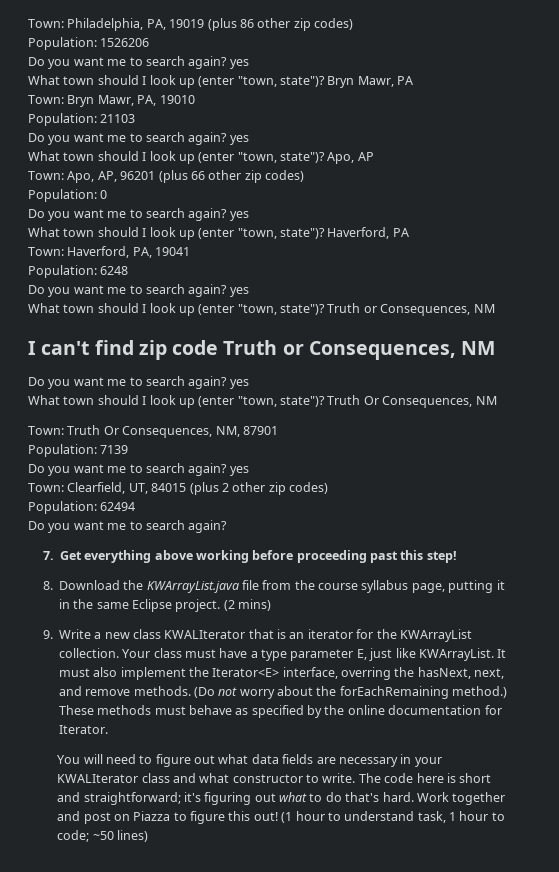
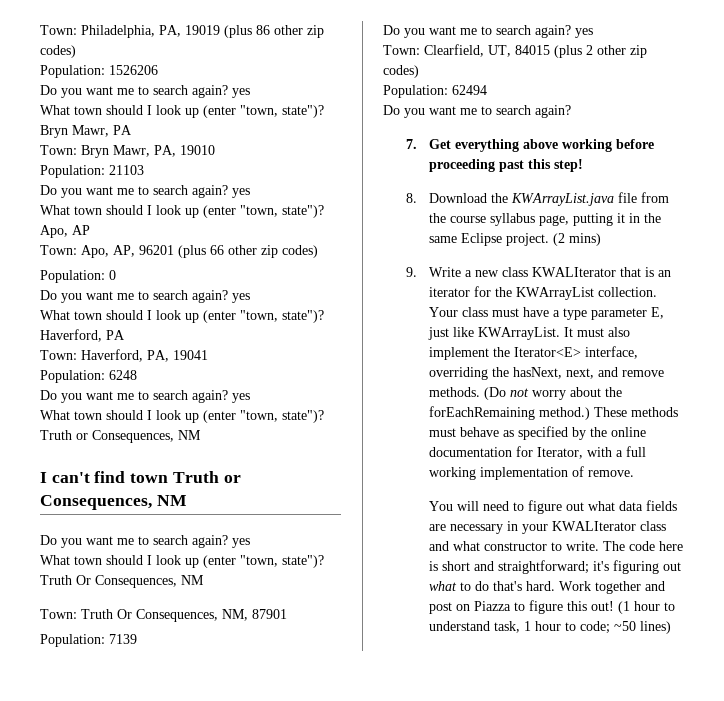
[138,340,219,360] zip code -> [130,473,169,483] town
[341,667,392,680] overring -> [429,367,489,380] overriding
[58,725,108,734] Iterator. -> [537,446,647,459] [429,466,635,480] Iterator, with a full working implementation of remove.

